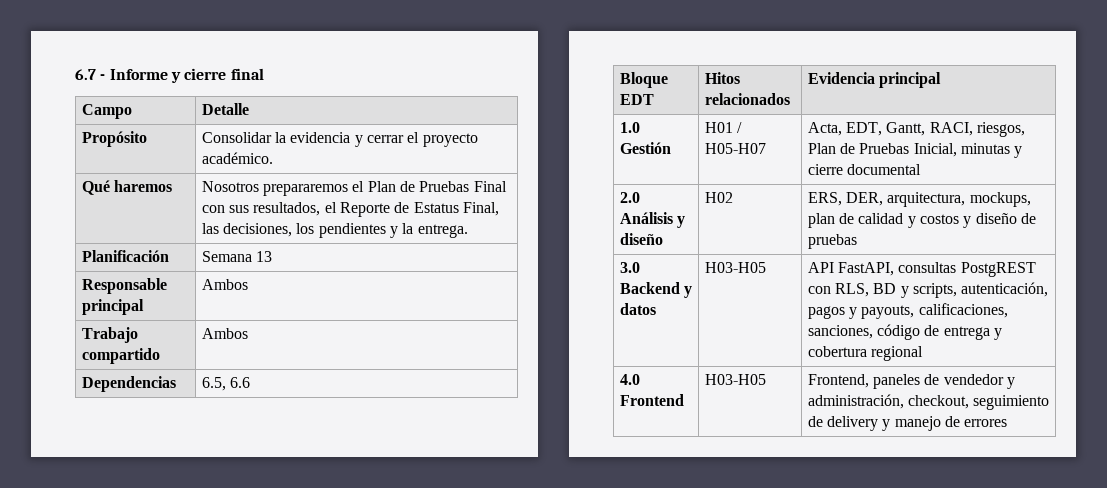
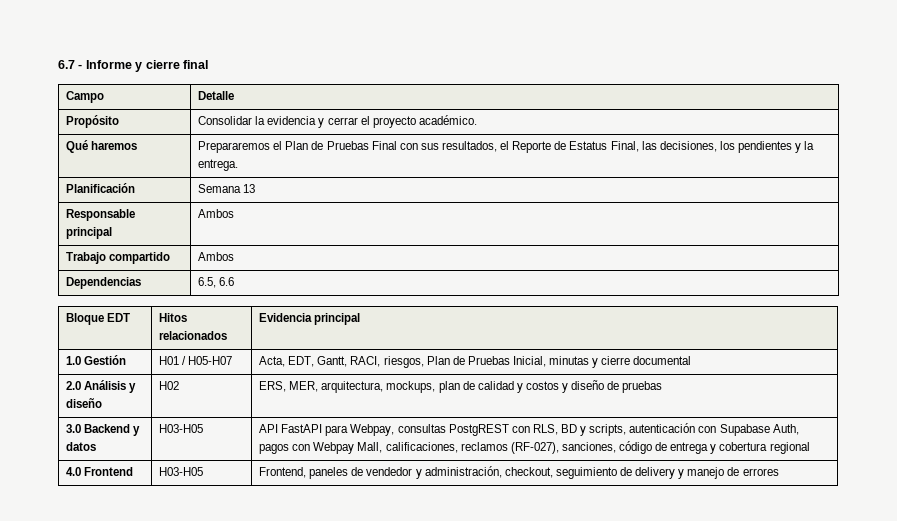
[201,181,348,196] Nosotros prepararemos -> [198,141,271,153] Prepararemos
[845,192,883,206] DER, -> [289,381,319,392] MER,
[837,262,894,276] FastAPI, -> [281,424,395,436] FastAPI para Webpay,
[961,282,1049,297] [807,303,1008,319] autenticación, pagos y payouts, calificaciones, -> [629,423,799,436] [259,442,559,454] autenticación con Supabase Auth, pagos con Webpay Mall, calificaciones, reclamos (RF-027),

